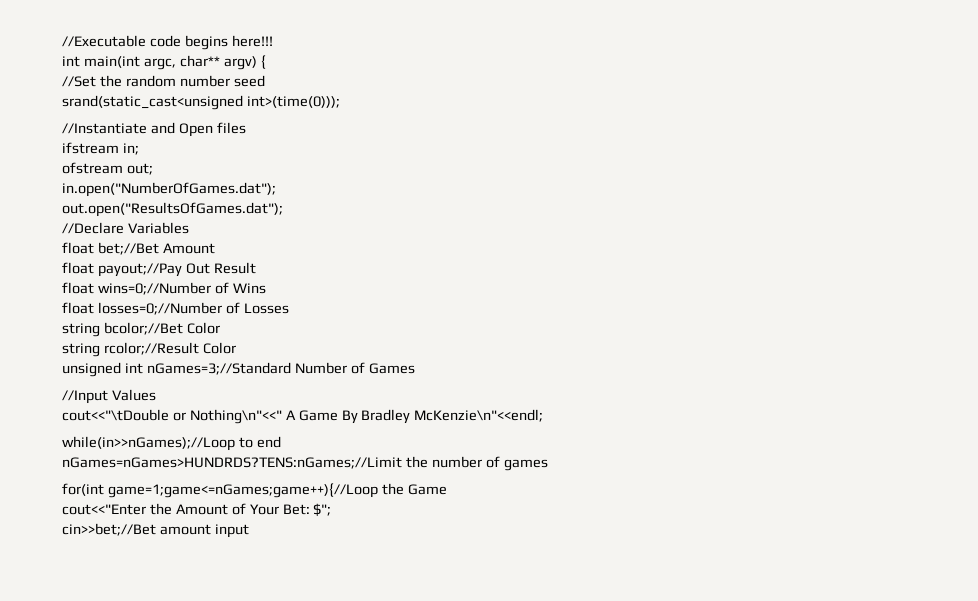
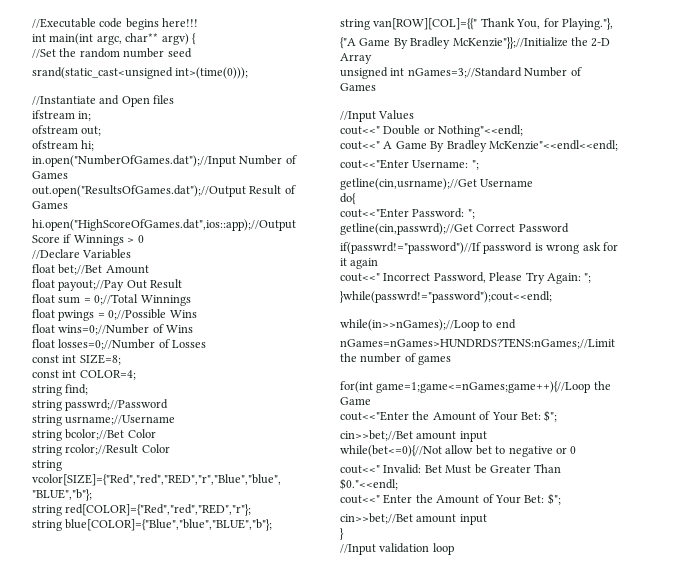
[62,182,276,197] [62,202,283,217] in.open("NumberOfGames.dat"); // out.open("ResultsOfGames.dat"); -> [32,140,95,151] [32,155,297,167] [32,171,68,179] [32,185,296,197] [32,201,68,209] [32,219,296,231] [32,234,144,246] ofstream hi; // in.open("NumberOfGames.dat");//Input Number of Games // out.open("ResultsOfGames.dat");//Output Result of Games // hi.open("HighScoreOfGames.dat",ios::app);//Output Score if Winnings > 0
(256, 268) none -> [32,294,191,306] [32,309,197,321] // float sum = 0;//Total Winnings // float pwings = 0;//Possible Wins
(289, 308) none -> [32,354,121,365] [32,370,136,380] [32,384,89,396] [32,399,169,411] [32,415,176,426] // const int SIZE=8; // const int COLOR=4; // string find; // string passwrd;//Password // string usrname;//Username
(236, 348) none -> [32,460,62,471] [32,474,281,486] [32,489,92,501] [32,504,252,516] [32,519,273,531] [340,18,613,30] [340,37,611,49] [340,53,372,64] // string vcolor[SIZE]={"Red","red","RED","r","Blue","blue", "BLUE","b"}; // string red[COLOR]={"Red","red","RED","r"}; // string blue[COLOR]={"Blue","blue","BLUE","b"}; // string van[ROW][COL]={{" Thank You, for Playing."}, // {"A Game By Bradley McKenzie"}};//Initialize the 2-D Array
[62,409,544,424] cout<<"\tDouble or Nothing\n"<<" A Game By Bradley McKenzie\n"<<endl; -> [340,125,524,137] [340,140,618,152] [340,159,479,170] [340,178,534,190] [340,193,356,205] [340,208,475,219] [340,223,569,235] [340,242,618,254] [340,258,379,269] [340,272,592,284] [340,291,552,303] cout<<" Double or Nothing"<<endl; // cout<<" A Game By Bradley McKenzie"<<endl<<endl; // cout<<"Enter Username: "; // getline(cin,usrname);//Get Username // do{ // cout<<"Enter Password: "; // getline(cin,passwrd);//Get Correct Password // if(passwrd!="password")//If password is wrong ask for it again // cout<<" Incorrect Password, Please Try Again: "; // }while(passwrd!="password");cout<<endl;
(249, 531) none -> [340,445,577,457] [340,464,562,474] [340,478,398,490] [340,493,561,505] [340,513,487,525] [340,528,344,540] [340,543,454,555] // while(bet<=0){//Not allow bet to negative or 0 // cout<<" Invalid: Bet Must be Greater Than $0."<<endl; // cout<<" Enter the Amount of Your Bet: $"; // cin>>bet;//Bet amount input // } // //Input validation loop

